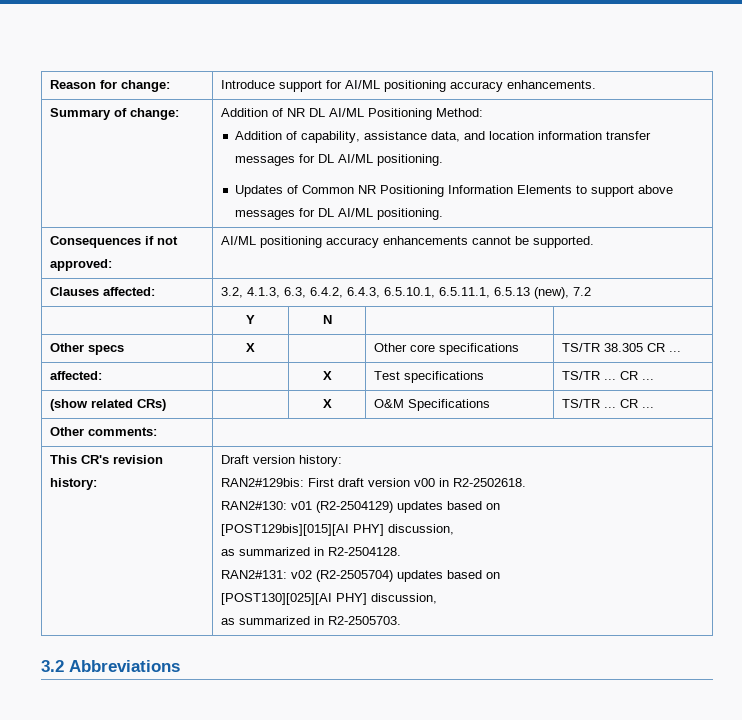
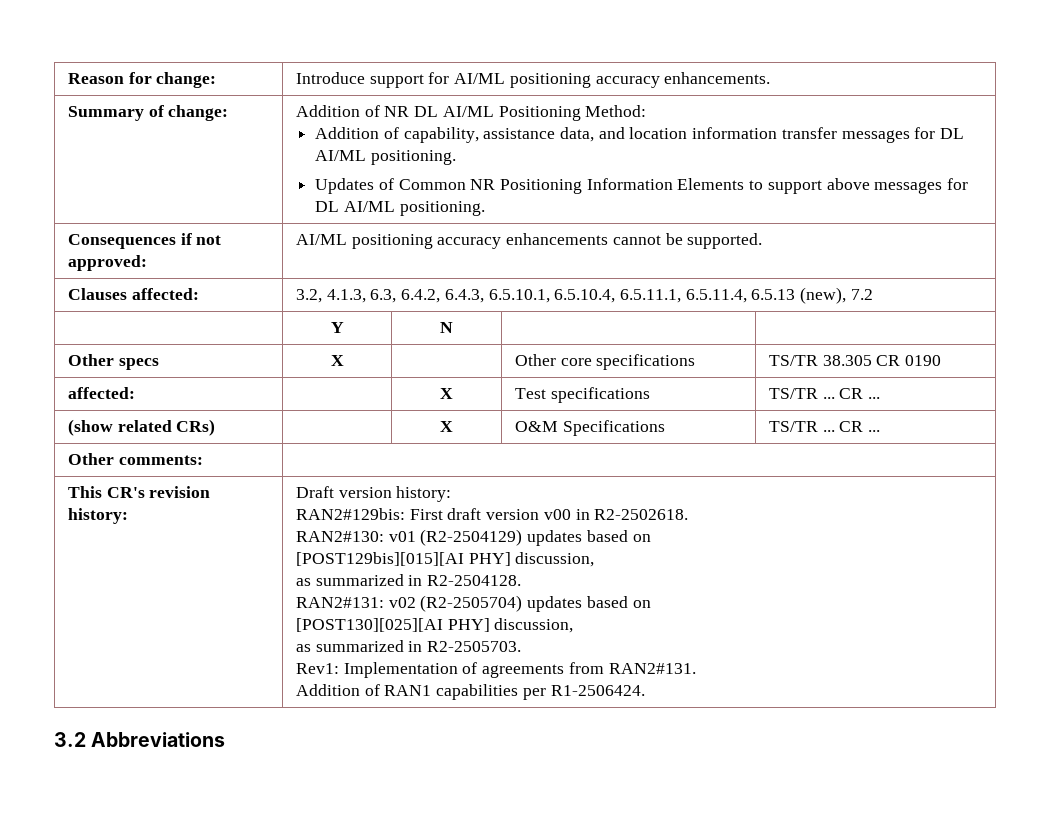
[438,287,490,298] 6.5.11.1, -> [554,289,747,303] 6.5.10.4, 6.5.11.1, 6.5.11.4,
[668,351,681,352] ... -> [905,355,942,366] 0190
(401, 620) none -> [295,662,696,678] [295,684,645,700] // Rev1: Implementation of agreements from RAN2#131. // Addition of RAN1 capabilities per R1-2506424.

